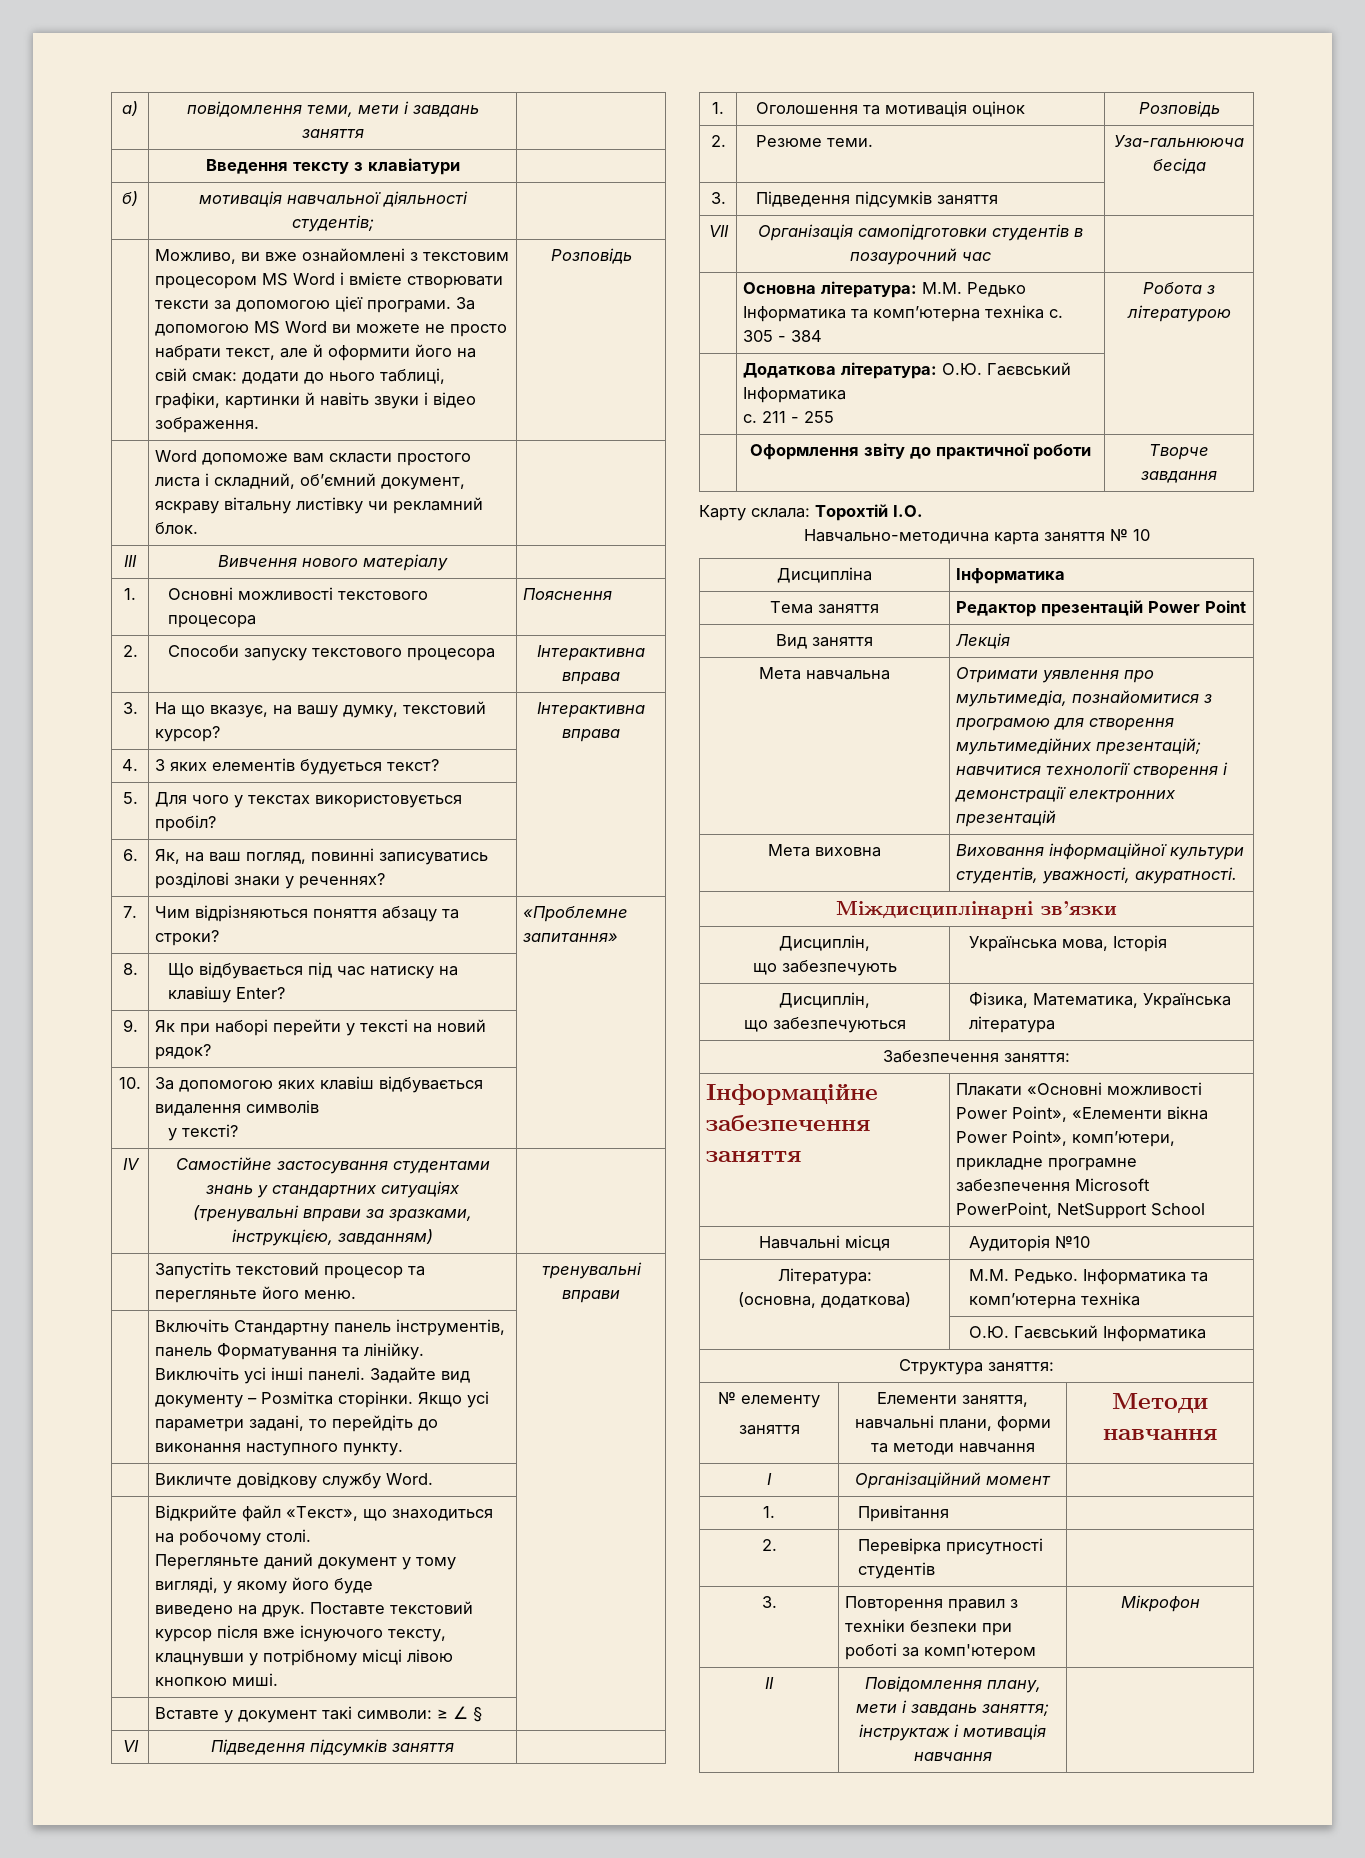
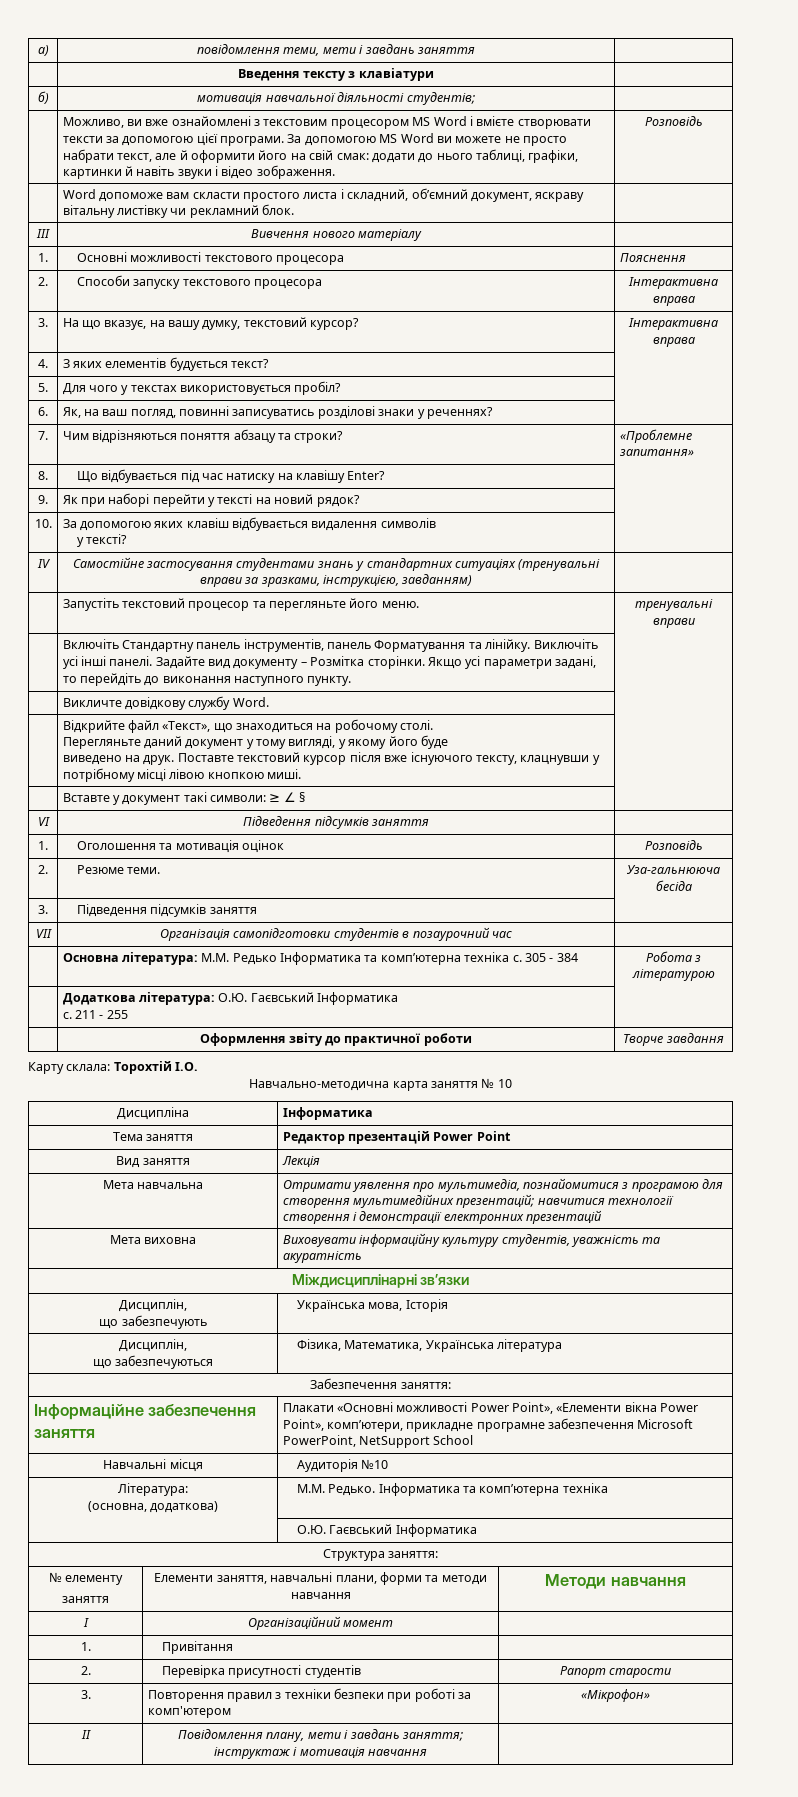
[956,843,1245,860] [956,867,1238,884] Виховання інформаційної культури студентів, уважності, акуратності. -> [282,1233,661,1247] [282,1251,362,1263] Виховувати інформаційну культуру студентів, уважність та акуратність
(935, 1570) none -> [559,1666,672,1678] Рапорт старости
[1120,1595,1200,1612] Мікрофон -> [581,1689,650,1702] «Мікрофон»

